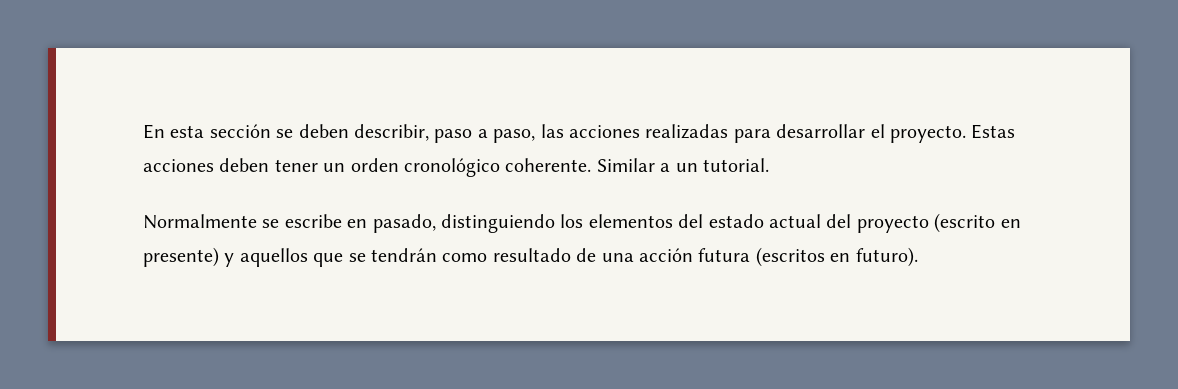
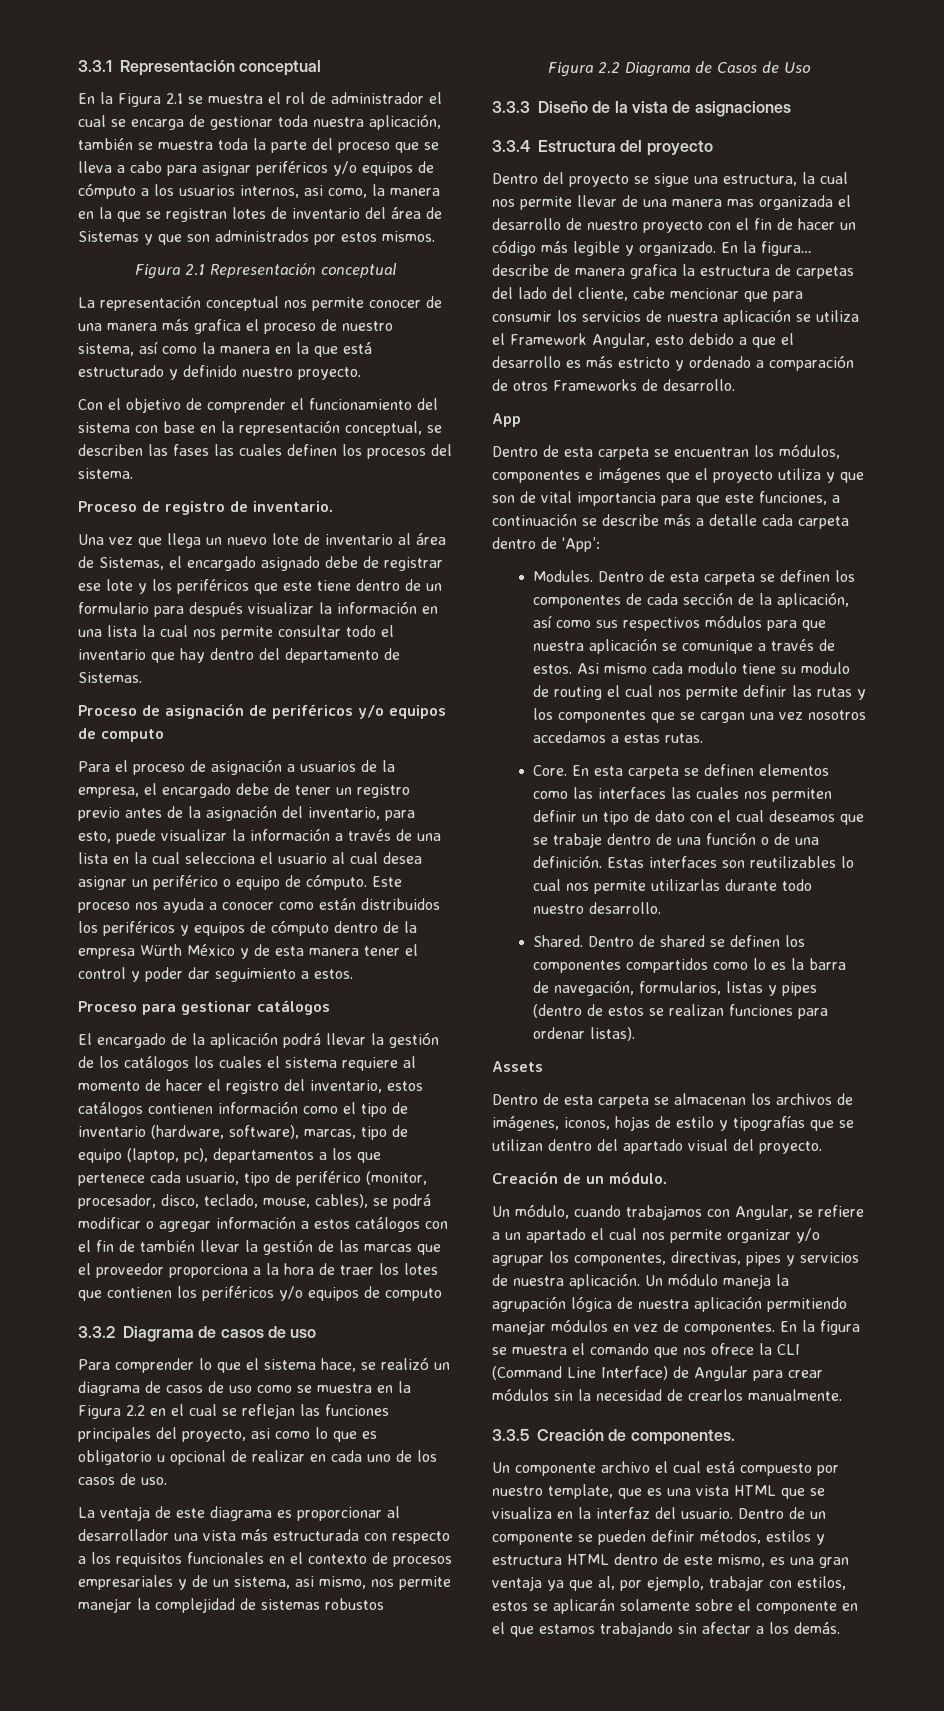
[143,124,1016,143] [143,158,769,177] [143,213,1021,233] [143,247,918,267] En esta sección se deben describir, paso a paso, las acciones realizadas para desarrollar el proyecto. Estas acciones deben tener un orden cronológico coherente. Similar a un tutorial. // Normalmente se escribe en pasado, distinguiendo los elementos del estado actual del proyecto (escrito en presente) y aquellos que se tendrán como resultado de una acción futura (escritos en futuro). -> [78,60,322,76] [78,92,442,107] [78,114,441,130] [78,138,439,153] [78,161,434,176] [78,183,440,199] [78,207,442,222] [78,230,435,245] [134,263,397,279] [78,295,442,311] [78,319,393,334] [78,341,372,357] [78,365,361,380] [78,398,438,413] [78,420,442,436] [78,444,452,459] [78,468,133,479] [78,501,333,515] [78,533,446,548] [78,556,443,571] [78,579,442,594] [78,601,438,617] [78,625,394,640] [78,648,400,663] [78,672,142,683] [78,704,446,719] [78,728,164,742] [78,759,395,775] [78,783,410,798] [78,805,415,821] [78,828,441,844] [78,852,422,864] [78,874,402,890] [78,898,440,913] [78,920,417,936] [78,944,418,959] [78,967,353,982] [78,1000,330,1015] [78,1032,439,1048] [78,1056,416,1071] [78,1079,423,1094] [78,1101,408,1117] [78,1125,408,1140] [78,1148,381,1163] [78,1171,427,1186] [78,1194,431,1209] [78,1216,448,1232] [78,1239,441,1255] [78,1263,438,1278] [78,1286,442,1301] [78,1326,317,1342] [78,1357,450,1373] [78,1381,411,1396] [78,1404,389,1419] [78,1427,377,1442] [78,1450,437,1465] [78,1473,167,1485] [78,1506,400,1521] [78,1529,450,1544] [78,1552,452,1567] [78,1575,451,1590] [78,1598,384,1613] [548,61,811,77] [492,100,791,117] [492,140,713,156] [492,172,848,187] [492,195,851,210] [492,218,856,233] [492,240,812,256] [492,264,854,279] [492,287,803,302] [492,309,859,325] [492,333,794,348] [492,355,854,371] [492,379,735,391] [492,413,521,427] [492,444,840,460] [492,468,864,483] [492,491,840,506] [492,513,849,529] [492,537,600,552] [532,570,855,585] [532,592,849,608] [532,615,826,631] [532,638,835,654] [532,662,850,674] [532,685,866,700] [532,708,866,723] [532,731,703,743] [532,764,829,779] [532,787,832,802] [532,810,864,825] [532,832,819,848] [532,855,854,868] [532,879,812,894] [532,902,661,914] [532,935,805,947] [532,958,846,973] [532,980,817,996] [532,1004,828,1019] [532,1027,635,1041] [492,1061,543,1072] [492,1093,853,1108] [492,1115,854,1131] [492,1139,822,1154] [492,1172,667,1184] [492,1204,864,1220] [492,1228,820,1243] [492,1251,859,1266] [492,1273,789,1289] [492,1296,847,1312] [492,1319,860,1335] [492,1343,800,1358] [492,1366,823,1381] [492,1388,842,1401] [492,1429,735,1445] [492,1461,839,1476] [492,1484,825,1499] [492,1507,826,1519] [492,1530,825,1545] [492,1553,849,1568] [492,1576,846,1591] [492,1599,858,1614] [492,1622,840,1637] 3.3.1 Representación conceptual // En la Figura 2.1 se muestra el rol de administrador el cual se encarga de gestionar toda nuestra aplicación, también se muestra toda la parte del proceso que se lleva a cabo para asignar periféricos y/o equipos de cómputo a los usuarios internos, asi como, la manera en la que se registran lotes de inventario del área de Sistemas y que son administrados por estos mismos. // Figura 2.1 Representación conceptual // La representación conceptual nos permite conocer de una manera más grafica el proceso de nuestro sistema, así como la manera en la que está estructurado y definido nuestro proyecto. // Con el objetivo de comprender el funcionamiento del sistema con base en la representación conceptual, se describen las fases las cuales definen los procesos del sistema. // Proceso de registro de inventario. // Una vez que llega un nuevo lote de inventario al área de Sistemas, el encargado asignado debe de registrar ese lote y los periféricos que este tiene dentro de un formulario para después visualizar la información en una lista la cual nos permite consultar todo el inventario que hay dentro del departamento de Sistemas. // Proceso de asignación de periféricos y/o equipos de computo // Para el proceso de asignación a usuarios de la empresa, el encargado debe de tener un registro previo antes de la asignación del inventario, para esto, puede visualizar la información a través de una lista en la cual selecciona el usuario al cual desea asignar un periférico o equipo de cómputo. Este proceso nos ayuda a conocer como están distribuidos los periféricos y equipos de cómputo dentro de la empresa Würth México y de esta manera tener el control y poder dar seguimiento a estos. // Proceso para gestionar catálogos // El encargado de la aplicación podrá llevar la gestión de los catálogos los cuales el sistema requiere al momento de hacer el registro del inventario, estos catálogos contienen información como el tipo de inventario (hardware, software), marcas, tipo de equipo (laptop, pc), departamentos a los que pertenece cada usuario, tipo de periférico (monitor, procesador, disco, teclado, mouse, cables), se podrá modificar o agregar información a estos catálogos con el fin de también llevar la gestión de las marcas que el proveedor proporciona a la hora de traer los lotes que contienen los periféricos y/o equipos de computo // 3.3.2 Diagrama de casos de uso // Para comprender lo que el sistema hace, se realizó un diagrama de casos de uso como se muestra en la Figura 2.2 en el cual se reflejan las funciones principales del proyecto, asi como lo que es obligatorio u opcional de realizar en cada uno de los casos de uso. // La ventaja de este diagrama es proporcionar al desarrollador una vista más estructurada con respecto a los requisitos funcionales en el contexto de procesos empresariales y de un sistema, asi mismo, nos permite manejar la complejidad de sistemas robustos // Figura 2.2 Diagrama de Casos de Uso // 3.3.3 Diseño de la vista de asignaciones // 3.3.4 Estructura del proyecto // Dentro del proyecto se sigue una estructura, la cual nos permite llevar de una manera mas organizada el desarrollo de nuestro proyecto con el fin de hacer un código más legible y organizado. En la figura… describe de manera grafica la estructura de carpetas del lado del cliente, cabe mencionar que para consumir los servicios de nuestra aplicación se utiliza el Framework Angular, esto debido a que el desarrollo es más estricto y ordenado a comparación de otros Frameworks de desarrollo. // App // Dentro de esta carpeta se encuentran los módulos, componentes e imágenes que el proyecto utiliza y que son de vital importancia para que este funciones, a continuación se describe más a detalle cada carpeta dentro de ‘App’: // Modules. Dentro de esta carpeta se definen los componentes de cada sección de la aplicación, así como sus respectivos módulos para que nuestra aplicación se comunique a través de estos. Asi mismo cada modulo tiene su modulo de routing el cual nos permite definir las rutas y los componentes que se cargan una vez nosotros accedamos a estas rutas. // Core. En esta carpeta se definen elementos como las interfaces las cuales nos permiten definir un tipo de dato con el cual deseamos que se trabaje dentro de una función o de una definición. Estas interfaces son reutilizables lo cual nos permite utilizarlas durante todo nuestro desarrollo. // Shared. Dentro de shared se definen los componentes compartidos como lo es la barra de navegación, formularios, listas y pipes (dentro de estos se realizan funciones para ordenar listas). // Assets // Dentro de esta carpeta se almacenan los archivos de imágenes, iconos, hojas de estilo y tipografías que se utilizan dentro del apartado visual del proyecto. // Creación de un módulo. // Un módulo, cuando trabajamos con Angular, se refiere a un apartado el cual nos permite organizar y/o agrupar los componentes, directivas, pipes y servicios de nuestra aplicación. Un módulo maneja la agrupación lógica de nuestra aplicación permitiendo manejar módulos en vez de componentes. En la figura se muestra el comando que nos ofrece la CLI (Command Line Interface) de Angular para crear módulos sin la necesidad de crearlos manualmente. // 3.3.5 Creación de componentes. // Un componente archivo el cual está compuesto por nuestro template, que es una vista HTML que se visualiza en la interfaz del usuario. Dentro de un componente se pueden definir métodos, estilos y estructura HTML dentro de este mismo, es una gran ventaja ya que al, por ejemplo, trabajar con estilos, estos se aplicarán solamente sobre el componente en el que estamos trabajando sin afectar a los demás.

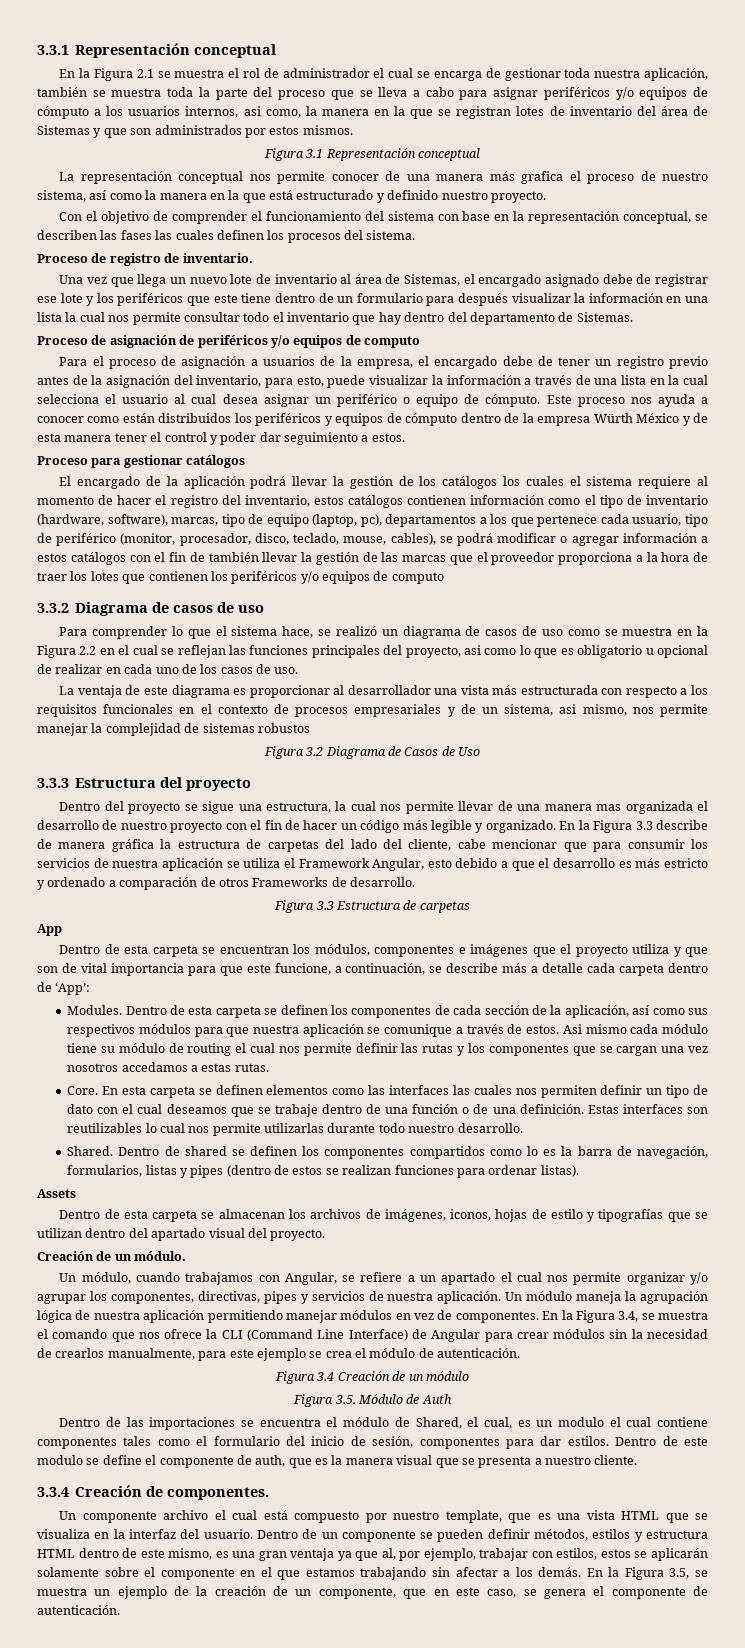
[184,264,205,276] 2.1 -> [305,149,324,158] 3.1
[598,62,620,74] 2.2 -> [305,747,324,756] 3.2
[538,100,791,117] [492,140,530,152] Diseño de la vista de asignaciones // 3.3.4 -> (69, 783) none
[761,241,812,256] figura… -> [593,820,653,833] Figura 3.3
[630,264,677,279] grafica -> [111,839,154,852] gráfica
(735, 385) none -> [274,900,470,913] // Figura 3.3 Estructura de carpetas
[759,491,840,505] [492,513,577,526] funciones, a continuación -> [274,963,426,975] funcione, a continuación,
[687,662,737,674] modulo -> [661,1024,708,1034] módulo
[800,662,850,674] modulo -> [118,1043,165,1053] módulo
[820,1320,860,1335] figura -> [575,1310,639,1323] Figura 3.4,
[748,1389,842,1401] [492,1429,529,1441] manualmente. // 3.3.5 -> [107,1348,521,1361] [275,1371,469,1384] [293,1394,452,1407] [59,1417,708,1430] [37,1436,708,1449] [37,1455,638,1468] [37,1487,69,1497] manualmente, para este ejemplo se crea el módulo de autenticación. // Figura 3.4 Creación de un módulo // Figura 3.5. Módulo de Auth // Dentro de las importaciones se encuentra el módulo de Shared, el cual, es un modulo el cual contiene componentes tales como el formulario del inicio de sesión, componentes para dar estilos. Dentro de este modulo se define el componente de auth, que es la manera visual que se presenta a nuestro cliente. // 3.3.4
(840, 1628) none -> [586,1567,708,1580] [37,1586,709,1599] [37,1605,120,1615] En la Figura 3.5, se muestra un ejemplo de la creación de un componente, que en este caso, se genera el componente de autenticación.

